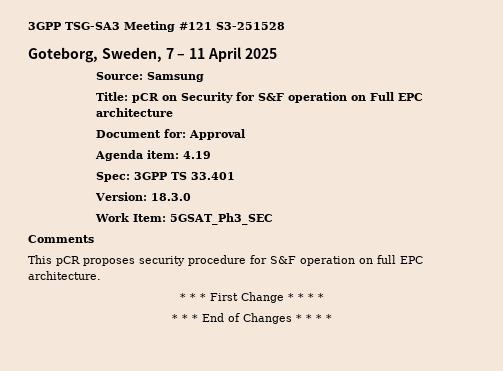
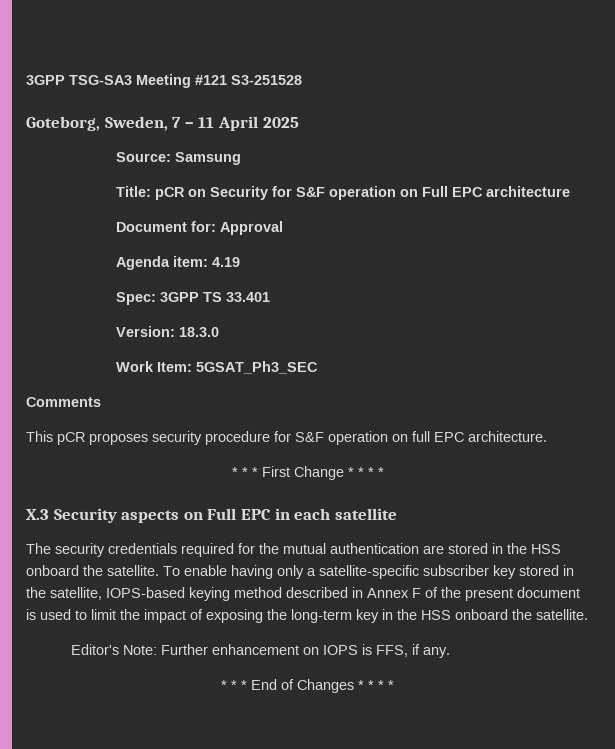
(324, 297) none -> [26,508,397,523] [26,543,561,557] [26,565,574,579] [26,587,580,601] [26,609,588,623] [70,644,450,658] // X.3 Security aspects on Full EPC in each satellite // The security credentials required for the mutual authentication are stored in the HSS onboard the satellite. To enable having only a satellite-specific subscriber key stored in the satellite, IOPS-based keying method described in Annex F of the present document is used to limit the impact of exposing the long-term key in the HSS onboard the satellite. // Editor's Note: Further enhancement on IOPS is FFS, if any.

